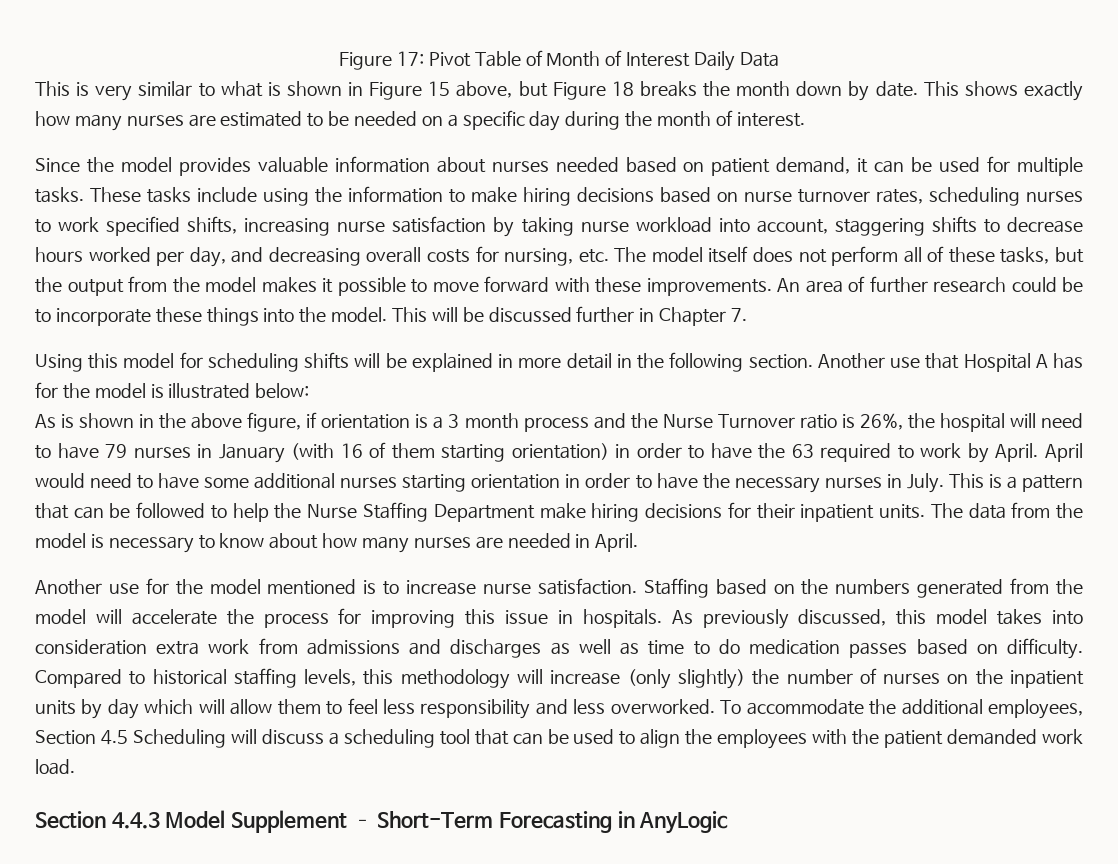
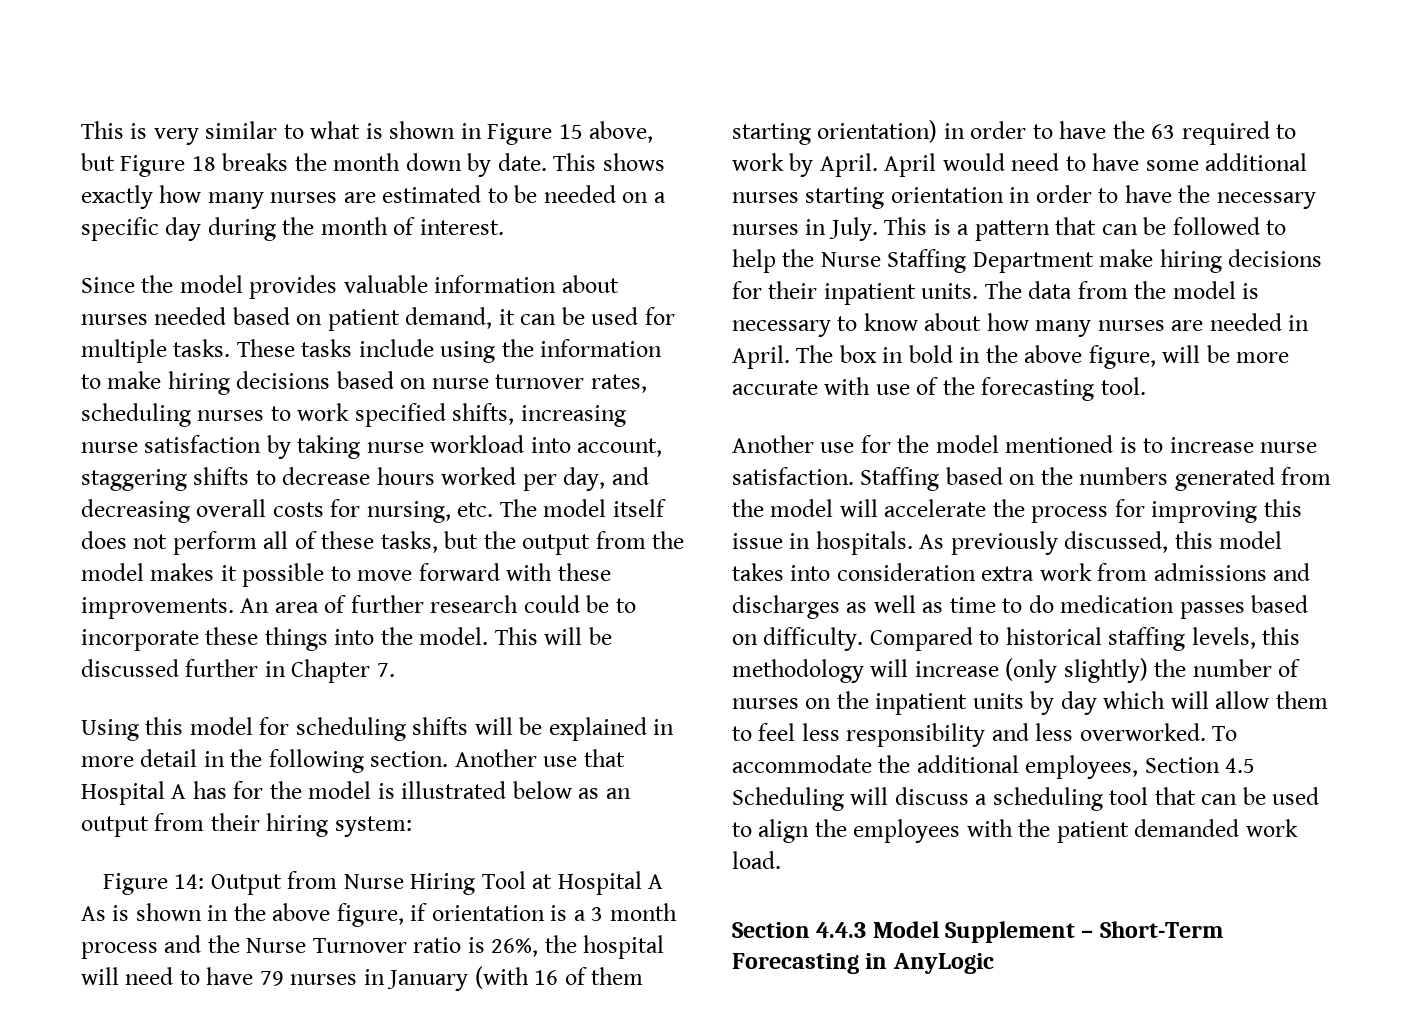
[339,50,779,71] Figure 17: Pivot Table of Month of Interest Daily Data // -> (81, 130) none
[255,383,310,398] below: -> [512,781,631,799] [81,813,412,837] [102,871,664,895] below as an output from their hiring system: // Figure 14: Output from Nurse Hiring Tool at Hospital A
(639, 542) none -> [796,345,1290,369] [732,377,1146,401] The box in bold in the above figure, will be more accurate with use of the forecasting tool.

